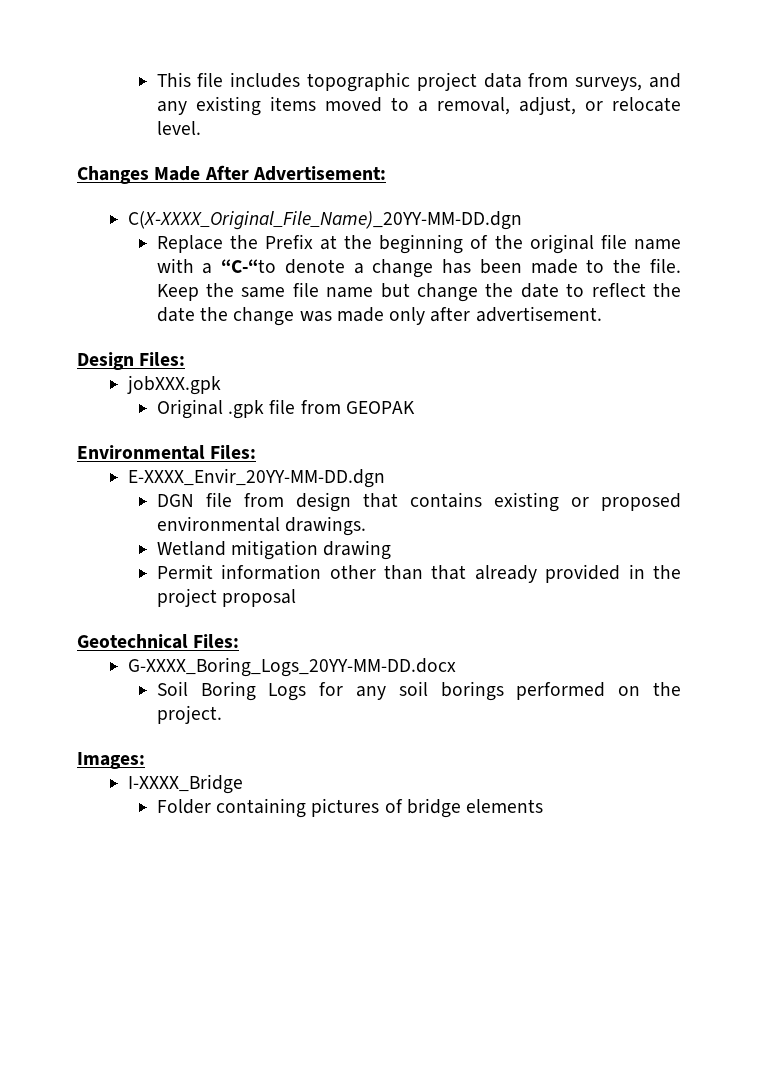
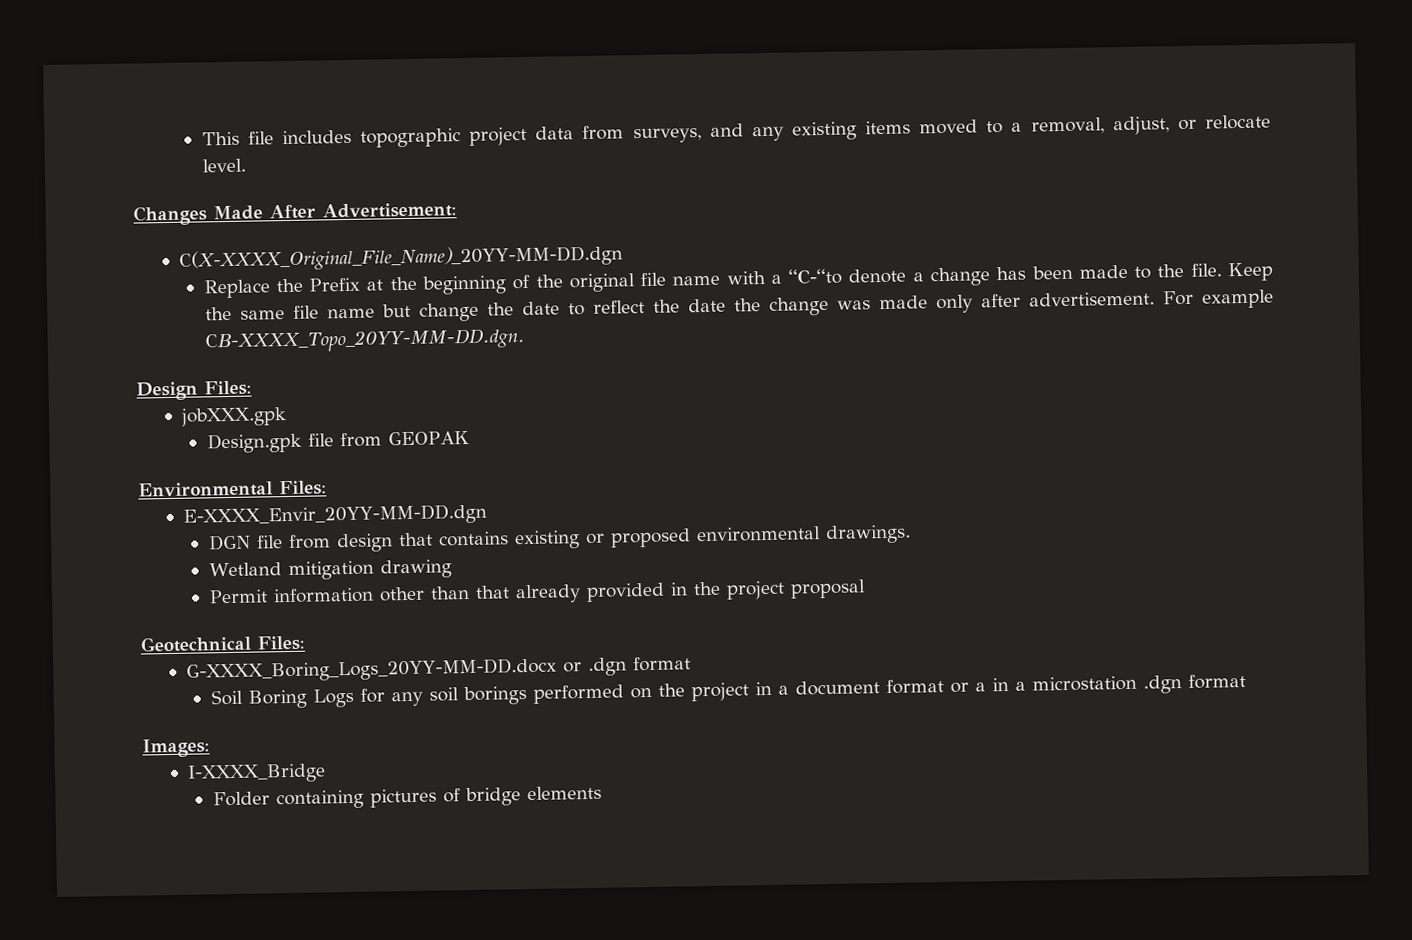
(602, 314) none -> [1162,289,1274,309] [204,328,525,354] For example CB-XXXX_Topo_20YY-MM-DD.dgn.
[156,399,264,419] Original .gpk -> [206,432,302,454] Design.gpk
(456, 667) none -> [563,656,692,676] or .dgn format
[156,705,222,724] project. -> [690,673,1246,702] project in a document format or a in a microstation .dgn format

